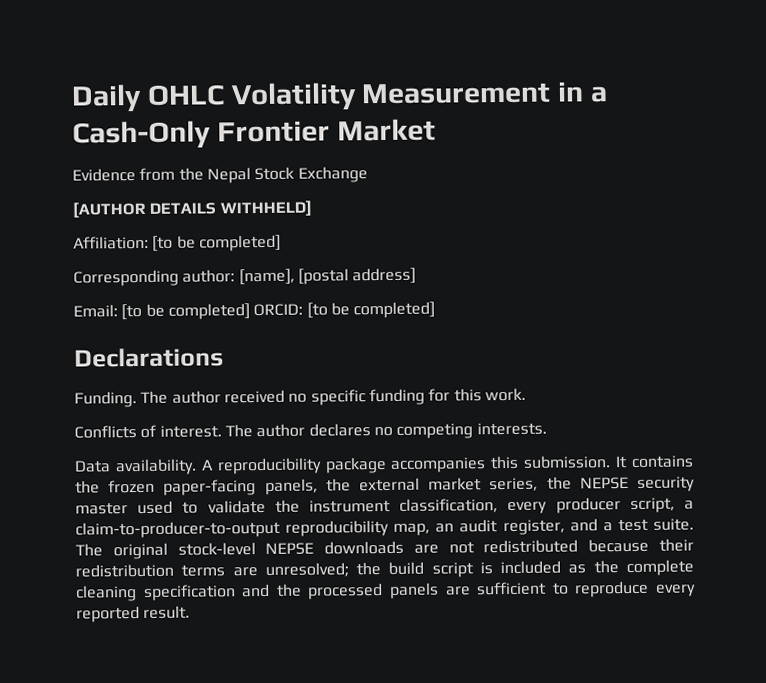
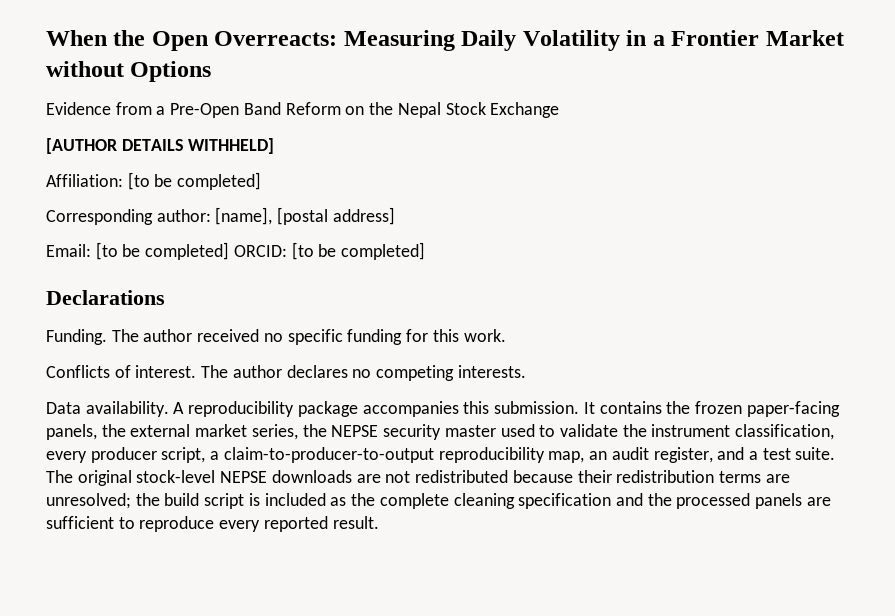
[71,82,552,113] Daily OHLC Volatility Measurement -> [46,30,620,51] When the Open Overreacts: Measuring Daily Volatility
[72,120,211,150] Cash-Only -> (665, 40) none
(436, 130) none -> [46,61,212,82] without Options
(176, 174) none -> [156,102,365,118] a Pre-Open Band Reform on

